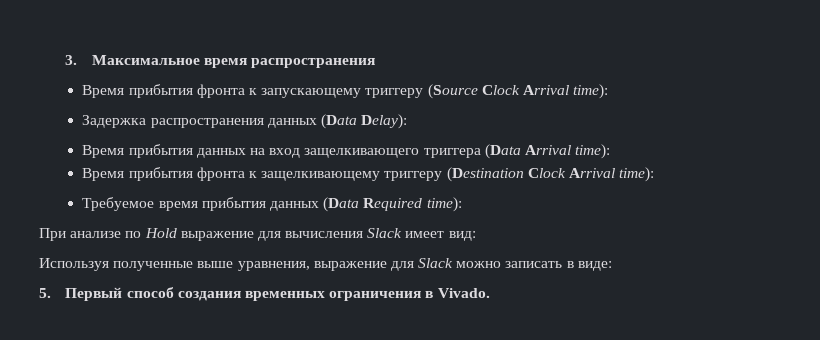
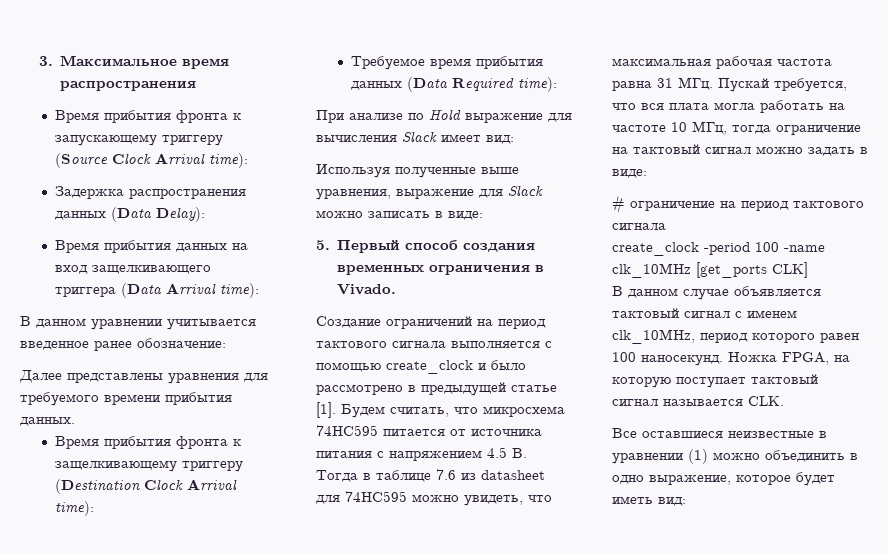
(611, 151) none -> [20,316,256,330] [20,338,226,351] [19,370,268,384] [20,392,232,406] [20,417,75,426] // В данном уравнении учитывается введенное ранее обозначение: // Далее представлены уравнения для требуемого времени прибытия данных.
(490, 293) none -> [316,316,546,329] [316,341,552,348] [316,360,526,374] [316,382,557,396] [316,402,565,418] [316,425,542,436] [316,447,527,461] [316,469,545,482] [316,491,552,506] [612,56,832,69] [612,77,847,92] [612,100,845,113] [612,121,861,135] [612,144,868,156] [612,169,647,178] [612,195,864,214] [612,223,666,230] [612,242,825,256] [612,262,808,278] [612,286,821,300] [612,308,797,318] [612,329,859,344] [612,352,850,366] [612,374,818,388] [612,396,784,406] [612,428,827,438] [612,449,858,464] [612,472,835,486] [612,496,686,506] // Создание ограничений на период тактового сигнала выполняется с помощью create_clock и было рассмотрено в предыдущей статье [1]. Будем считать, что микросхема 74HC595 питается от источника питания с напряжением 4.5 В. Тогда в таблице 7.6 из datasheet для 74HC595 можно увидеть, что максимальная рабочая частота равна 31 МГц. Пускай требуется, что вся плата могла работать на частоте 10 МГц, тогда ограничение на тактовый сигнал можно задать в виде: // # ограничение на период тактового сигнала // create_clock -period 100 -name clk_10MHz [get_ports CLK] // В данном случае объявляется тактовый сигнал с именем clk_10MHz, период которого равен 100 наносекунд. Ножка FPGA, на которую поступает тактовый сигнал называется CLK. // Все оставшиеся неизвестные в уравнении (1) можно объединить в одно выражение, которое будет иметь вид:

